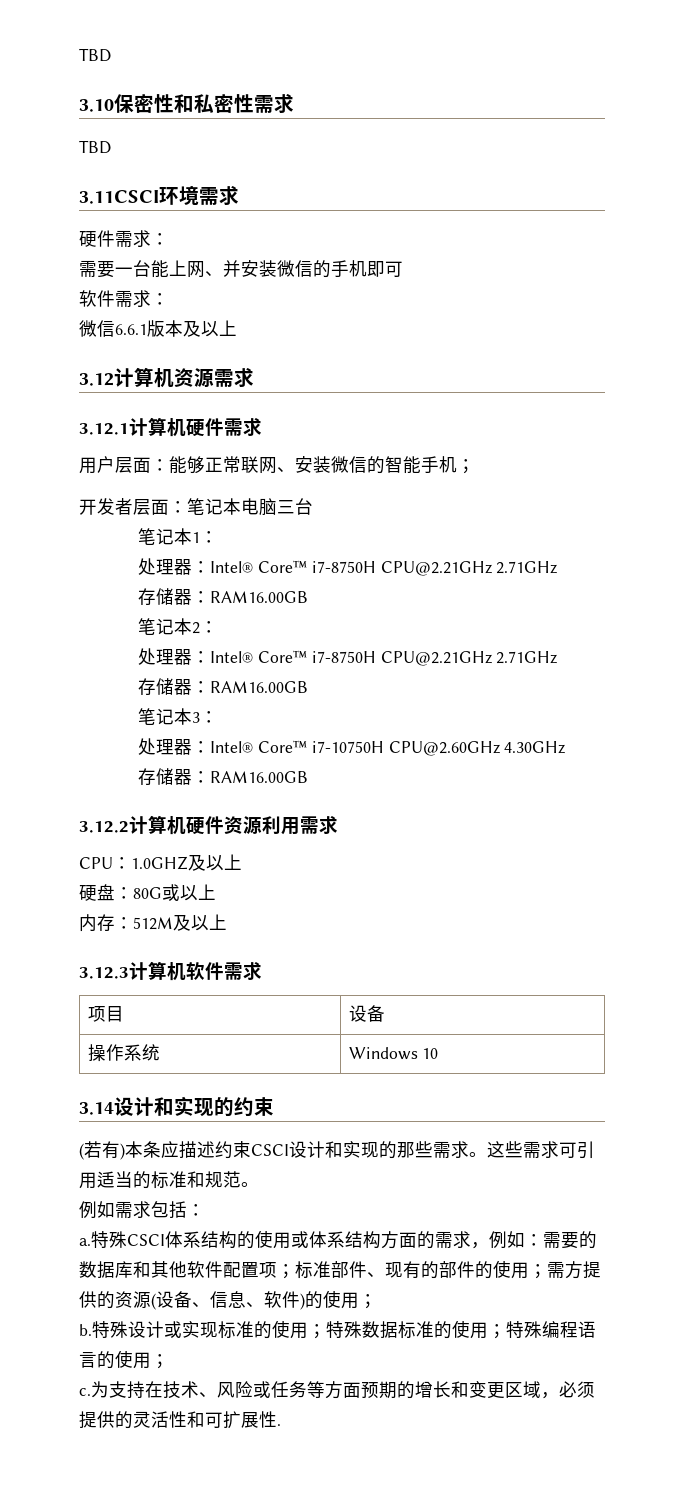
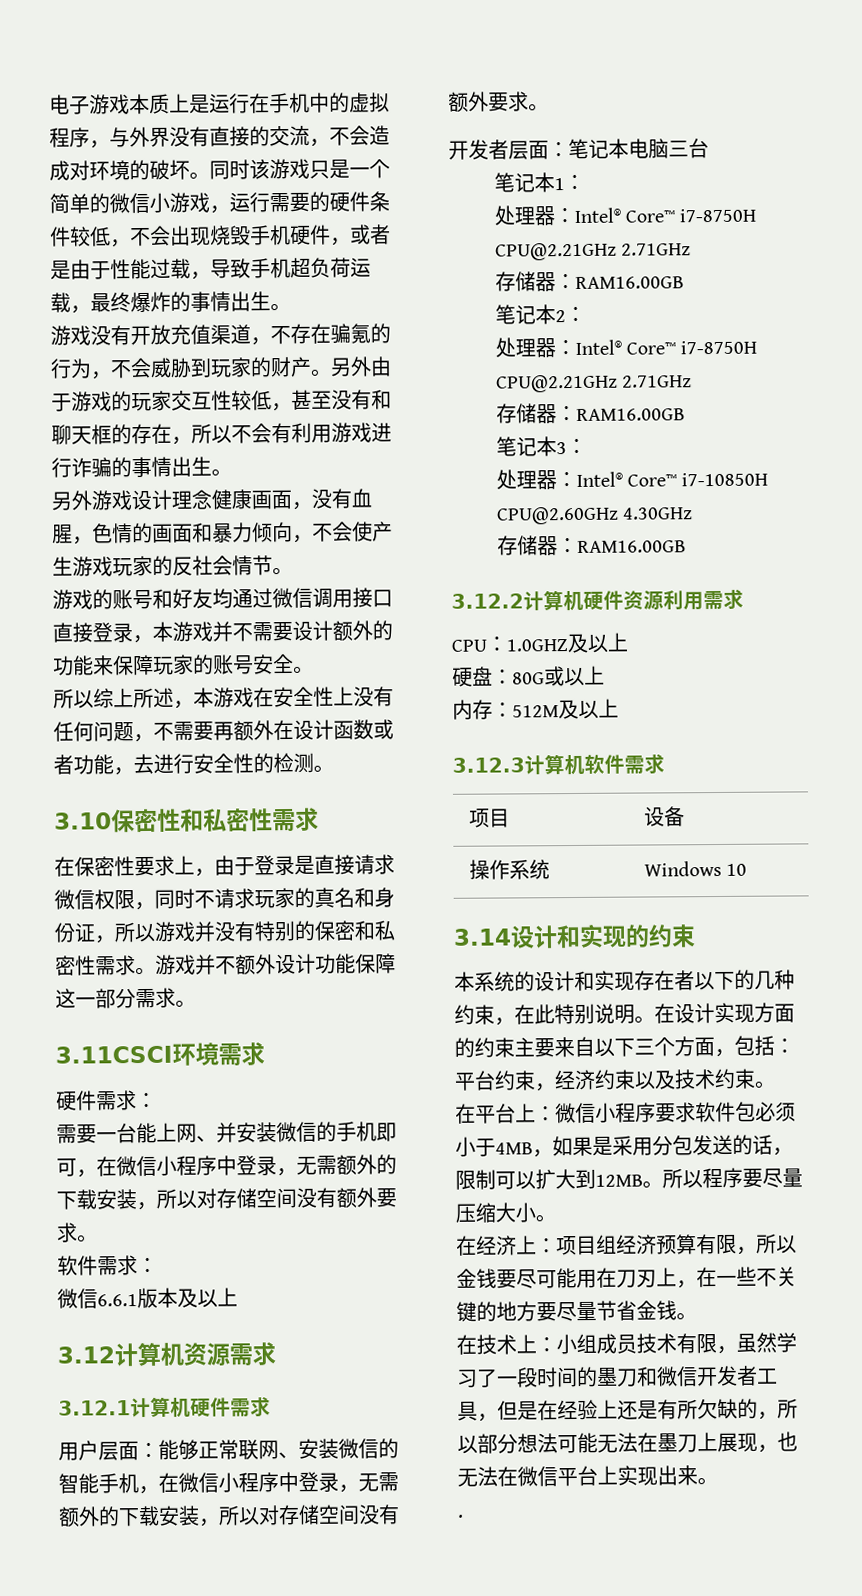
[79,48,111,62] TBD -> [49,92,390,115] [49,125,390,149] [49,158,390,181] [49,191,390,214] [50,224,391,248] [50,257,371,280] [50,291,291,314] [50,323,391,346] [50,356,392,380] [51,389,392,412] [51,422,392,445] [51,456,232,478] [51,488,372,511] [52,521,393,545] [52,555,293,577] [52,587,393,610] [52,620,393,644] [52,653,314,676] [53,686,394,709] [53,719,394,743] [53,752,334,776] 电子游戏本质上是运行在手机中的虚拟程序，与外界没有直接的交流，不会造成对环境的破坏。同时该游戏只是一个简单的微信小游戏，运行需要的硬件条件较低，不会出现烧毁手机硬件，或者是由于性能过载，导致手机超负荷运载，最终爆炸的事情出生。 // 游戏没有开放充值渠道，不存在骗氪的行为，不会威胁到玩家的财产。另外由于游戏的玩家交互性较低，甚至没有和聊天框的存在，所以不会有利用游戏进行诈骗的事情出生。 // 另外游戏设计理念健康画面，没有血腥，色情的画面和暴力倾向，不会使产生游戏玩家的反社会情节。 // 游戏的账号和好友均通过微信调用接口直接登录，本游戏并不需要设计额外的功能来保障玩家的账号安全。 // 所以综上所述，本游戏在安全性上没有任何问题，不需要再额外在设计函数或者功能，去进行安全性的检测。
[79,140,111,154] TBD -> [54,854,395,877] [54,887,395,911] [54,920,395,944] [55,953,396,976] [55,987,196,1009] 在保密性要求上，由于登录是直接请求微信权限，同时不请求玩家的真名和身份证，所以游戏并没有特别的保密和私密性需求。游戏并不额外设计功能保障这一部分需求。
(403, 269) none -> [76,1154,397,1178] [56,1187,397,1211] [56,1222,98,1243] ，在微信小程序中登录，无需额外的下载安装，所以对存储空间没有额外要求。
[457,459,475,474] ； -> [138,1471,399,1495] [58,1504,400,1527] [448,91,549,112] ，在微信小程序中登录，无需额外的下载安装，所以对存储空间没有额外要求。
[311,741,384,753] i7-10750H -> [681,472,769,487] i7-10850H
[79,1141,595,1160] [79,1171,259,1189] [79,1201,205,1219] [79,1230,597,1249] [79,1260,601,1279] [79,1290,377,1310] [79,1320,596,1339] [79,1350,169,1369] [79,1381,595,1399] [79,1411,277,1429] (若有)本条应描述约束CSCI设计和实现的那些需求。这些需求可引用适当的标准和规范。 // 例如需求包括： // a.特殊CSCI体系结构的使用或体系结构方面的需求，例如：需要的数据库和其他软件配置项；标准部件、现有的部件的使用；需方提供的资源(设备、信息、软件)的使用； // b.特殊设计或实现标准的使用；特殊数据标准的使用；特殊编程语言的使用； // c.为支持在技术、风险或任务等方面预期的增长和变更区域，必须提供的灵活性和可扩展性 -> [454,969,795,992] [454,1002,795,1026] [454,1035,795,1058] [454,1068,776,1092] [455,1101,796,1124] [455,1134,793,1158] [455,1167,803,1190] [455,1202,556,1223] [456,1233,797,1256] [456,1266,797,1289] [456,1300,697,1322] [456,1332,797,1355] [456,1365,778,1388] [457,1398,798,1422] [457,1431,798,1454] [457,1465,718,1487] 本系统的设计和实现存在者以下的几种约束，在此特别说明。在设计实现方面的约束主要来自以下三个方面，包括：平台约束，经济约束以及技术约束。 // 在平台上：微信小程序要求软件包必须小于4MB，如果是采用分包发送的话，限制可以扩大到12MB。所以程序要尽量压缩大小。 // 在经济上：项目组经济预算有限，所以金钱要尽可能用在刀刃上，在一些不关键的地方要尽量节省金钱。 // 在技术上：小组成员技术有限，虽然学习了一段时间的墨刀和微信开发者工具，但是在经验上还是有所欠缺的，所以部分想法可能无法在墨刀上展现，也无法在微信平台上实现出来。 //

